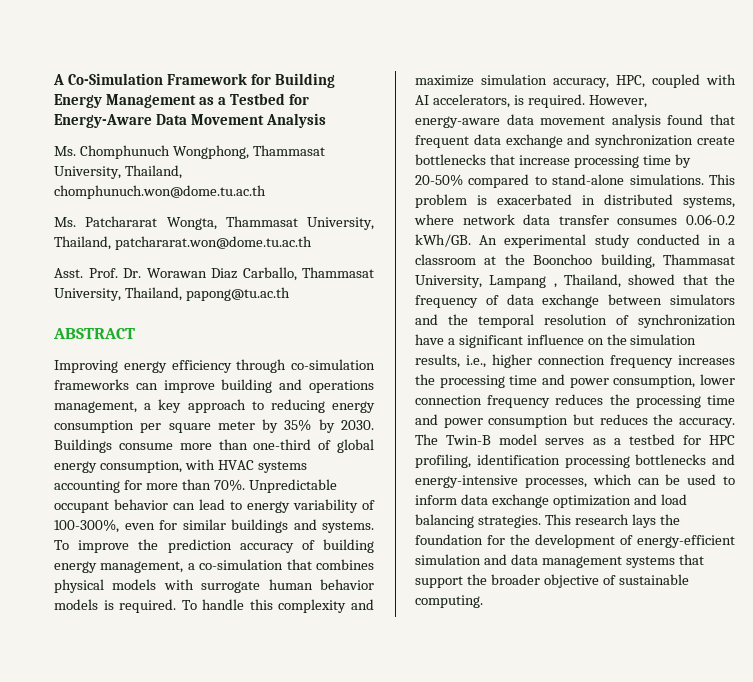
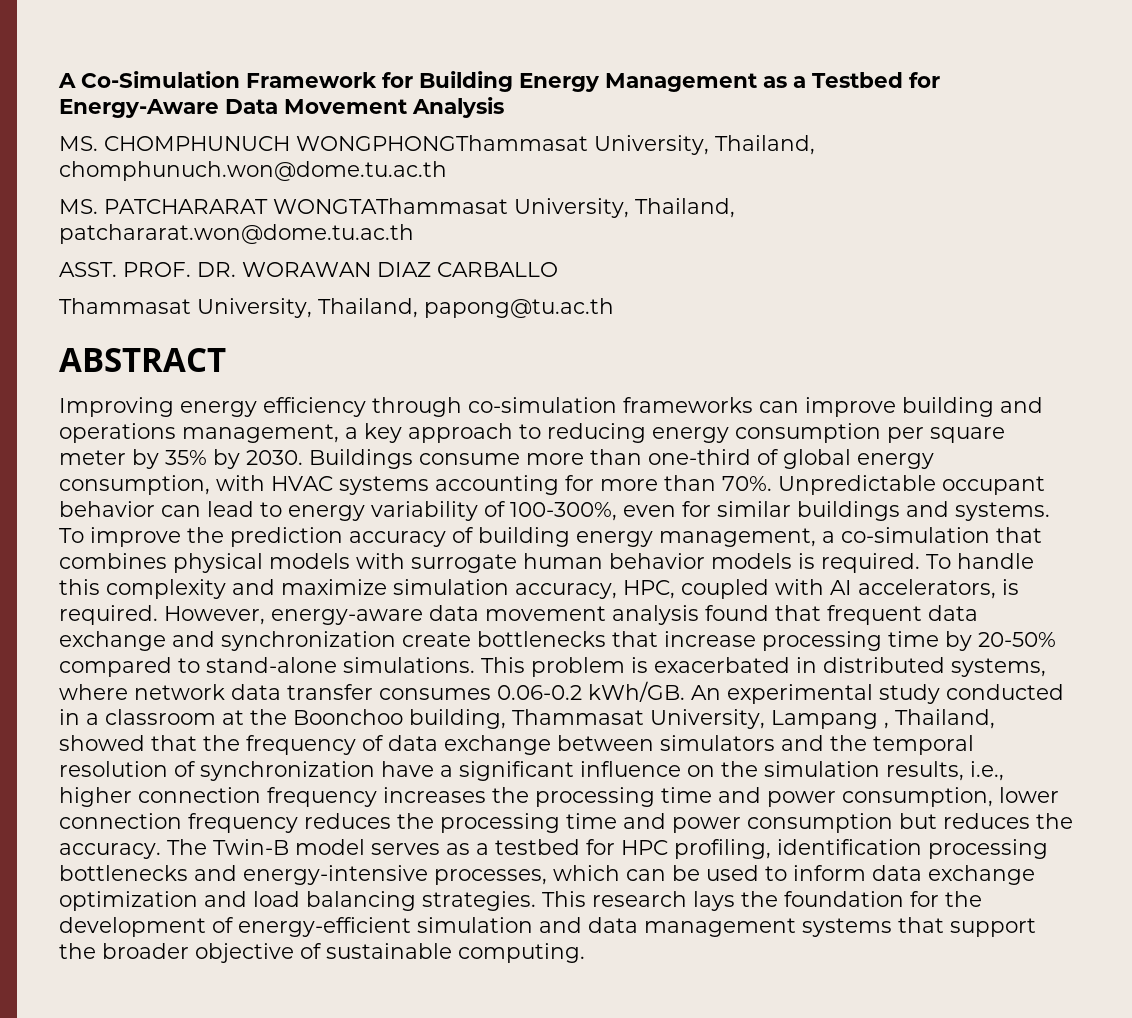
[54,145,325,159] Ms. Chomphunuch Wongphong, Thammasat -> [59,135,588,151] MS. CHOMPHUNUCH WONGPHONGThammasat
[54,216,298,230] Ms. Patchararat Wongta, Thammasat -> [59,198,508,214] MS. PATCHARARAT WONGTAThammasat
[54,267,297,281] Asst. Prof. Dr. Worawan Diaz Carballo, -> [59,262,558,277] ASST. PROF. DR. WORAWAN DIAZ CARBALLO //

